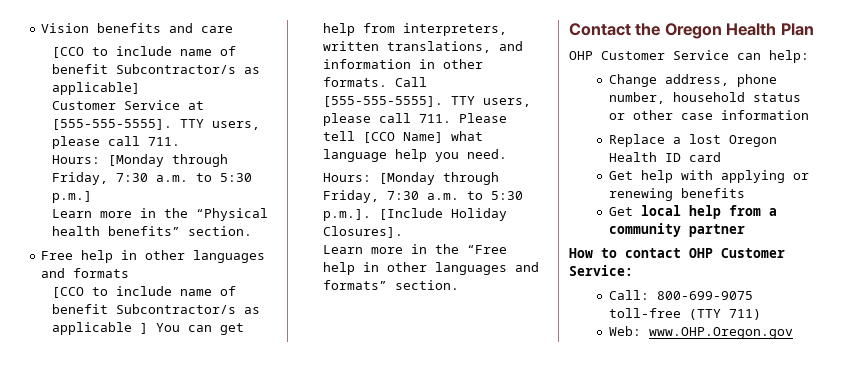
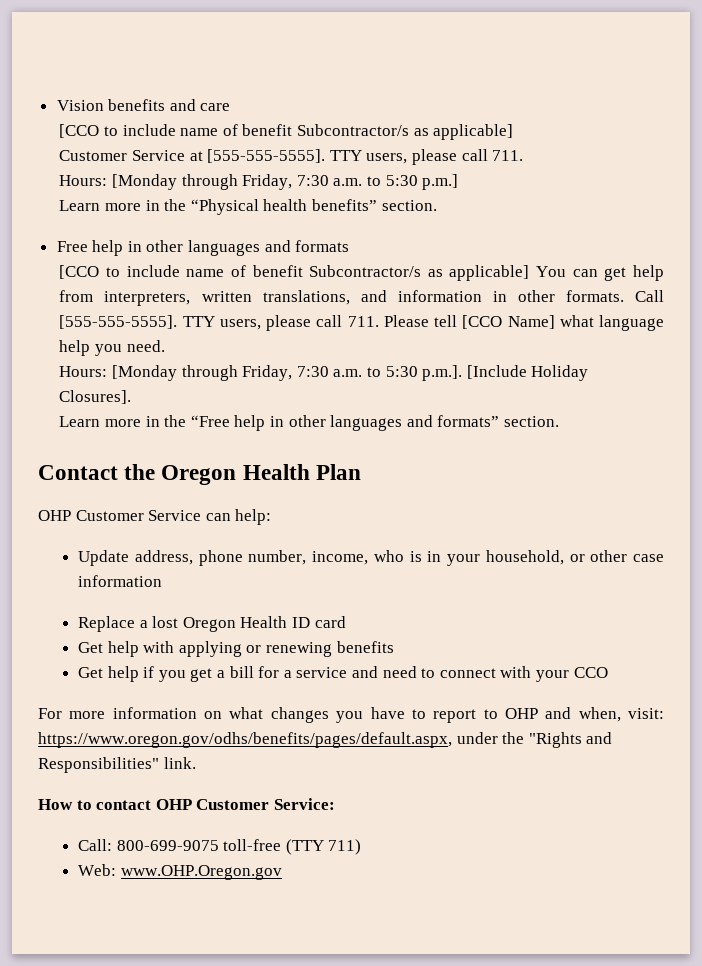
[52,322,149,335] applicable ] -> [449,265,530,281] applicable]
[608,74,657,87] Change -> [78,550,130,566] Update
[672,92,801,102] household status -> [312,550,564,566] income, who is in your household,
[640,205,777,219] [608,223,745,237] local help from a community partner -> [107,666,608,682] [38,707,664,723] [38,732,613,748] [38,757,196,773] help if you get a bill for a service and need to connect with your CCO // For more information on what changes you have to report to OHP and when, visit: https://www.oregon.gov/odhs/benefits/pages/default.aspx, under the "Rights and Responsibilities" link.

